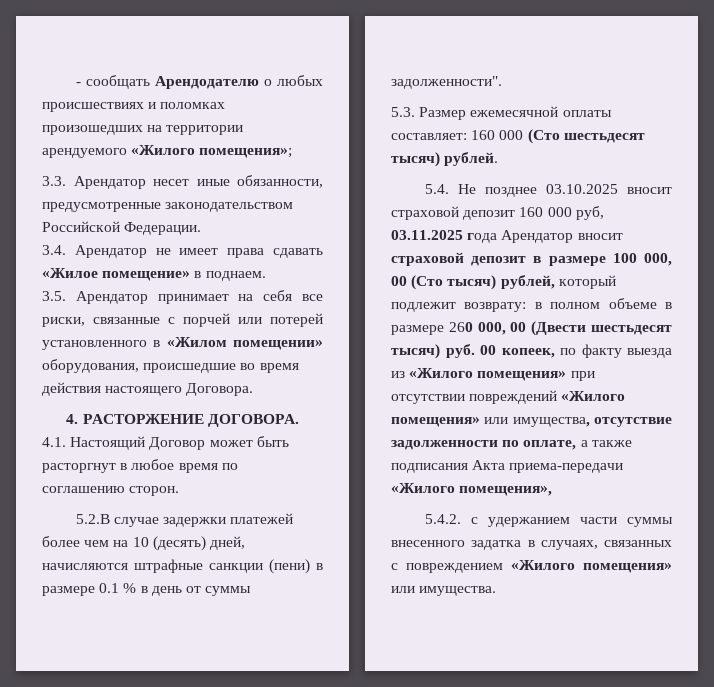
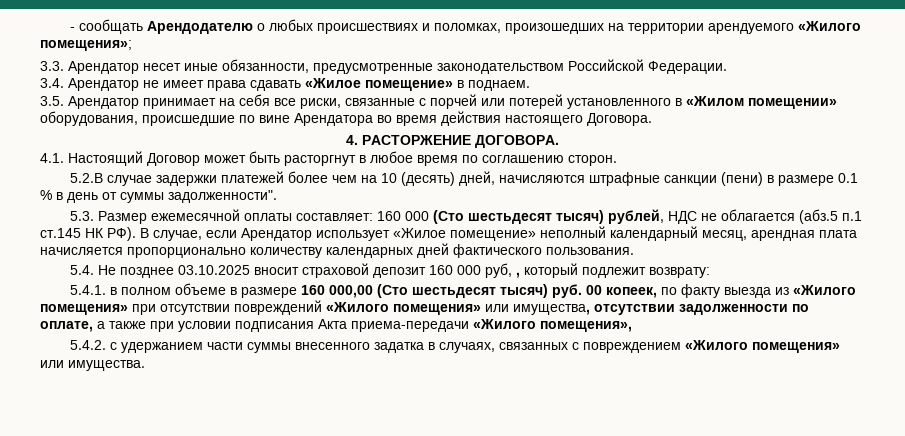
[160,102,226,109] поломках -> [434,23,502,33] поломках,
(237, 368) none -> [239,113,373,126] по вине Арендатора
[444,152,499,166] рублей. -> [608,209,863,224] [40,226,857,241] [40,243,634,258] рублей, НДС не облагается (абз.5 п.1 ст.145 НК РФ). В случае, если Арендатор использует «Жилое помещение» неполный календарный месяц, арендная плата начисляется пропорционально количеству календарных дней фактического пользования.
[391,230,623,243] [391,252,672,266] [391,275,555,290] 03.11.2025 года Арендатор вносит страховой депозит в размере 100 000, 00 (Сто тысяч) рублей, -> [516,272,521,278] ,
(527, 307) none -> [70,285,107,295] // 5.4.1.
[448,321,587,336] 260 000, 00 (Двести -> [301,284,409,298] 160 000,00 (Сто
[594,417,672,427] отсутствие -> [594,304,675,315] отсутствии
(632, 443) none -> [150,321,231,332] при условии

